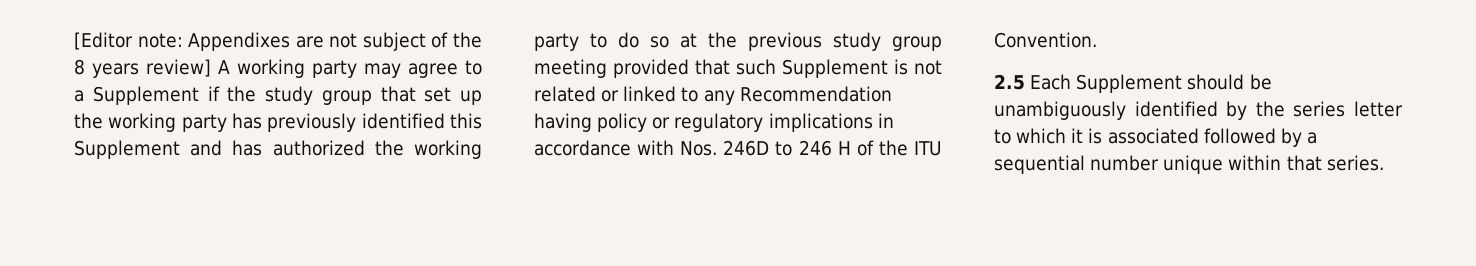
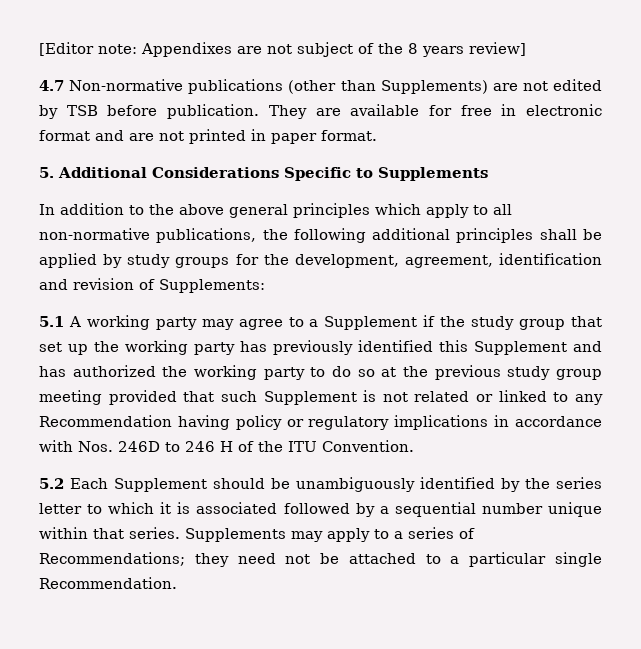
(211, 68) none -> [39,79,602,94] [39,104,602,119] [39,129,377,144] [39,167,488,181] [39,203,512,218] [39,228,602,243] [39,253,602,268] [39,278,265,293] [39,316,64,327] // 4.7 Non-normative publications (other than Supplements) are not edited by TSB before publication. They are available for free in electronic format and are not printed in paper format. // 5. Additional Considerations Specific to Supplements // In addition to the above general principles which apply to all non-normative publications, the following additional principles shall be applied by study groups for the development, agreement, identification and revision of Supplements: // 5.1
[994,74,1025,90] 2.5 -> [39,478,64,489] 5.2
(1384, 163) none -> [185,527,475,542] [39,552,602,567] [39,577,177,589] Supplements may apply to a series of Recommendations; they need not be attached to a particular single Recommendation.

